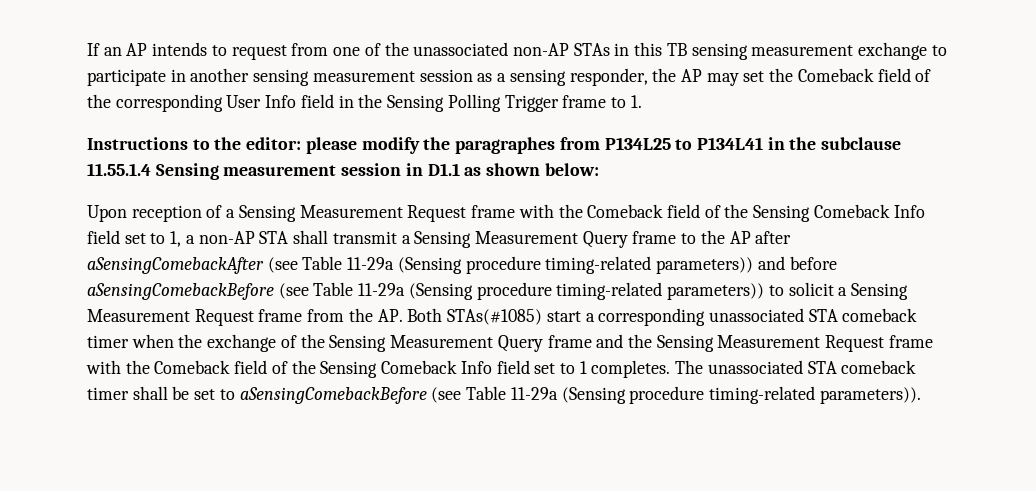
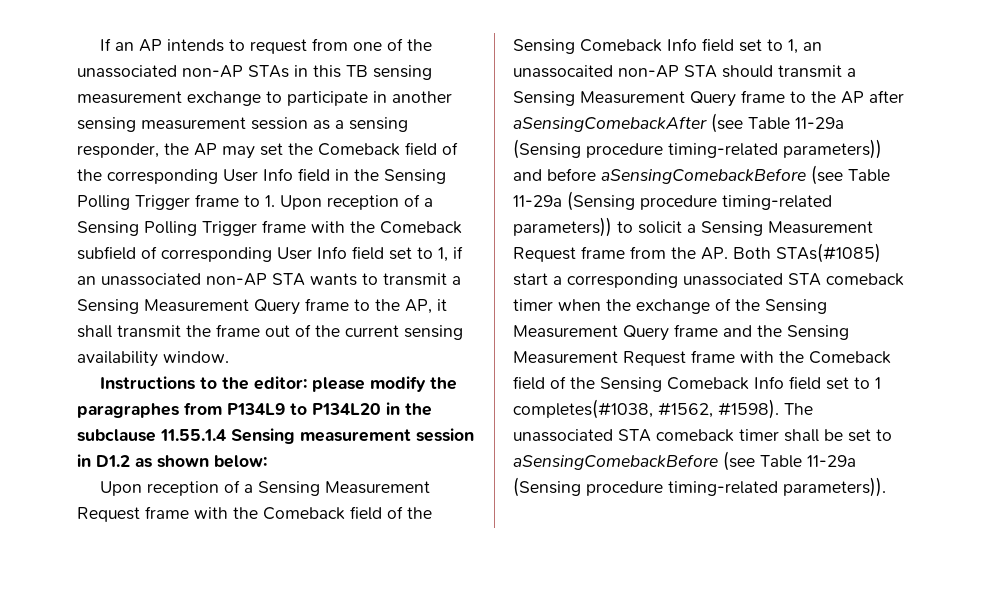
(642, 101) none -> [280,194,433,210] [77,220,462,236] [77,246,463,262] [77,273,461,286] [77,298,447,315] [77,324,463,340] [77,351,229,367] Upon reception of a Sensing Polling Trigger frame with the Comeback subfield of corresponding User Info field set to 1, if an unassociated non-AP STA wants to transmit a Sensing Measurement Query frame to the AP, it shall transmit the frame out of the current sensing availability window.
[604,137,763,150] P134L25 to P134L41 -> [227,403,381,415] P134L9 to P134L20
[427,163,460,176] D1.1 -> [96,455,130,467] D1.2
[185,230,329,244] a non-AP STA shall -> [803,42,822,51] [513,65,773,78] an unassocaited non-AP STA should
[591,360,671,378] completes. -> [513,399,779,419] completes(#1038, #1562, #1598).

